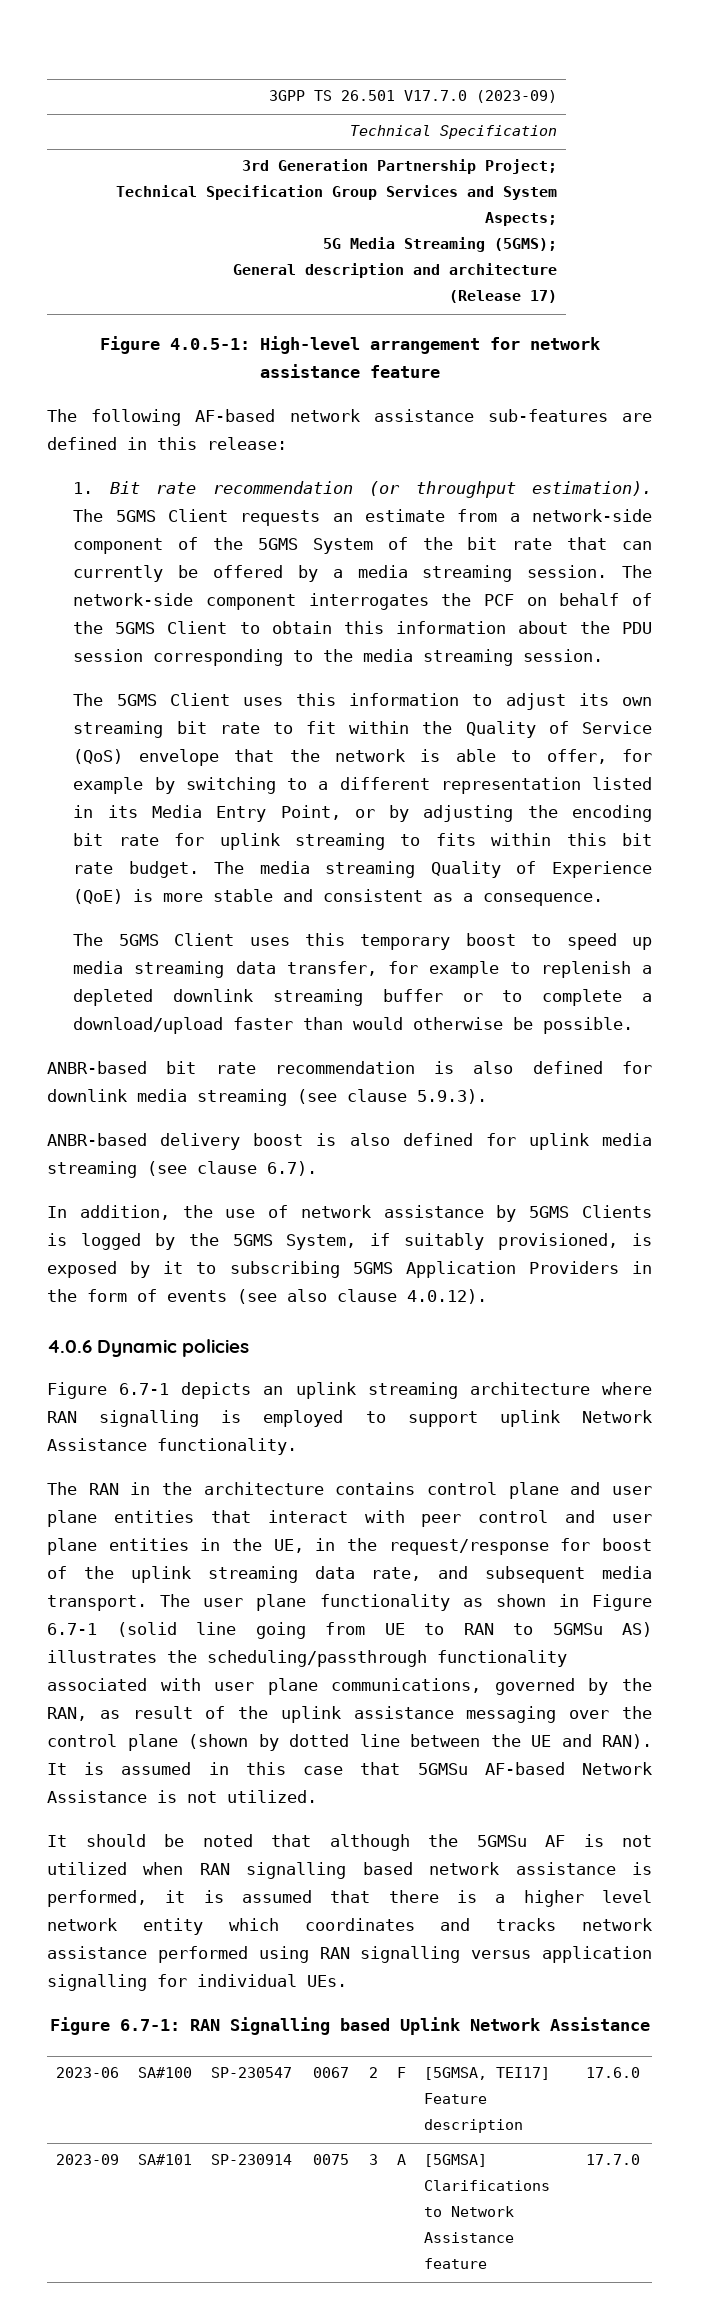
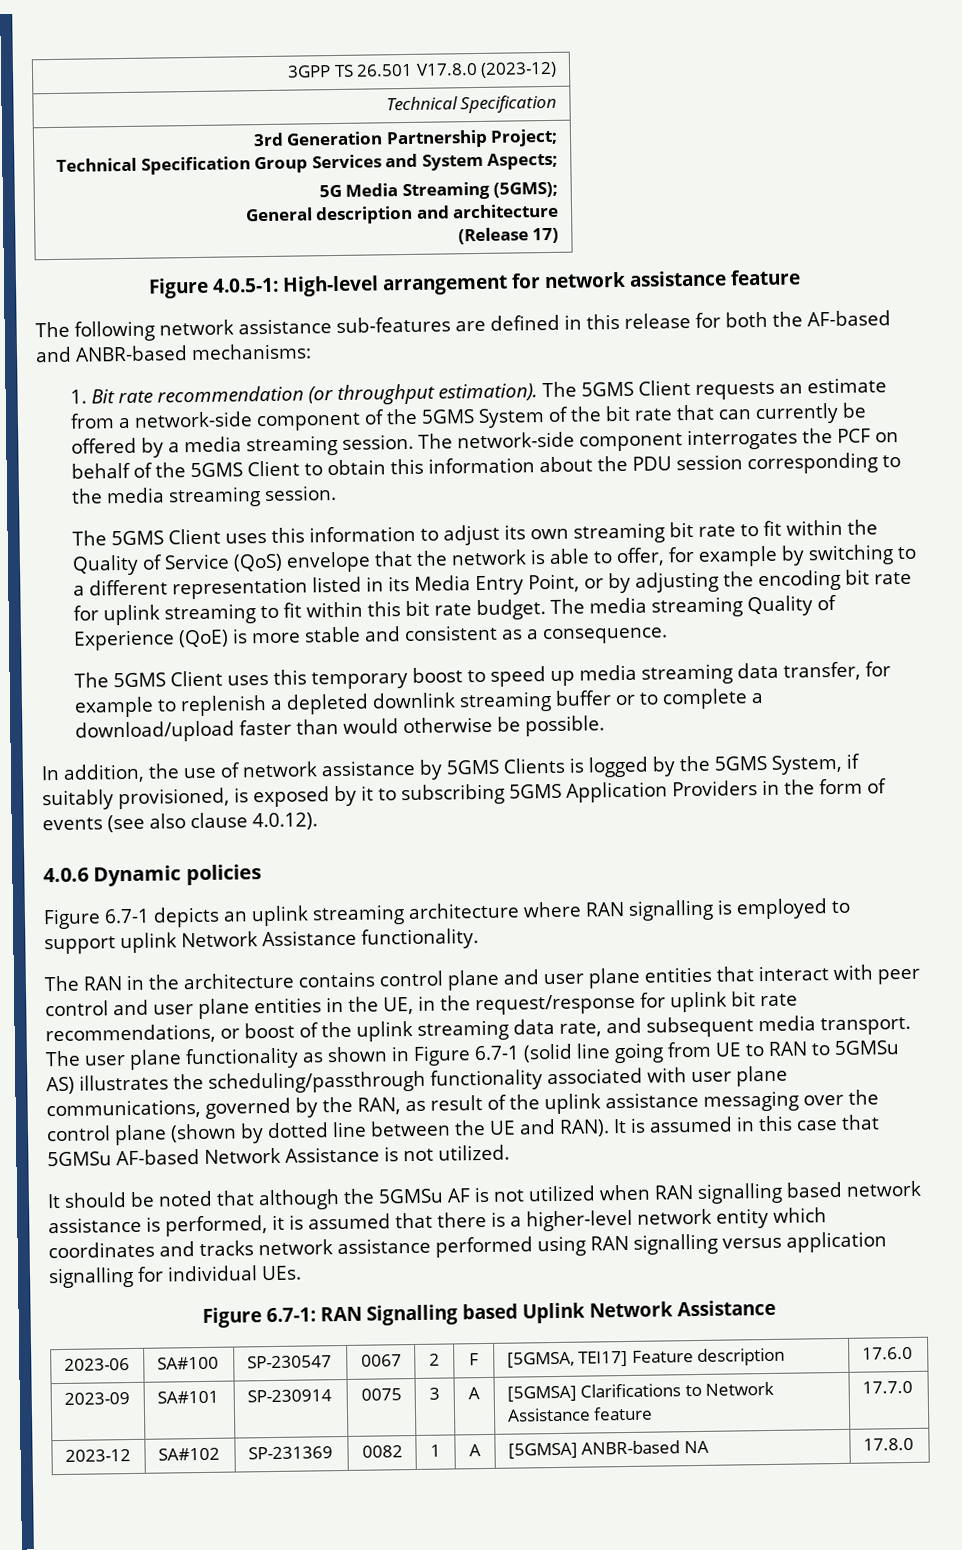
[403,90,557,103] V17.7.0 (2023-09) -> [415,61,558,78] V17.8.0 (2023-12)
[195,409,276,422] AF-based -> (155, 331) none
[207,437,287,450] release: -> [624,310,891,329] [35,343,312,363] release for both the AF-based and ANBR-based mechanisms:
[435,833,476,846] fits -> [282,602,302,618] fit
[47,1061,652,1074] [47,1089,487,1106] [47,1133,652,1150] [47,1161,317,1178] // ANBR-based bit rate recommendation is also defined for downlink media streaming (see clause 5.9.3). // ANBR-based delivery boost is also defined for uplink media streaming (see clause 6.7). -> (605, 726) none
(591, 1544) none -> [670,991,798,1013] [45,1023,240,1045] uplink bit rate recommendations, or
[523,1890,652,1907] higher level -> [526,1209,633,1232] higher-level
(641, 2159) none -> [64,1449,131,1462] [157,1447,220,1461] [247,1446,333,1460] [361,1445,403,1458] [430,1444,441,1457] [469,1444,481,1457] [507,1440,709,1459] [862,1437,914,1451] // 2023-12 | SA#102 | SP-231369 | 0082 | 1 | A | [5GMSA] ANBR-based NA | 17.8.0

